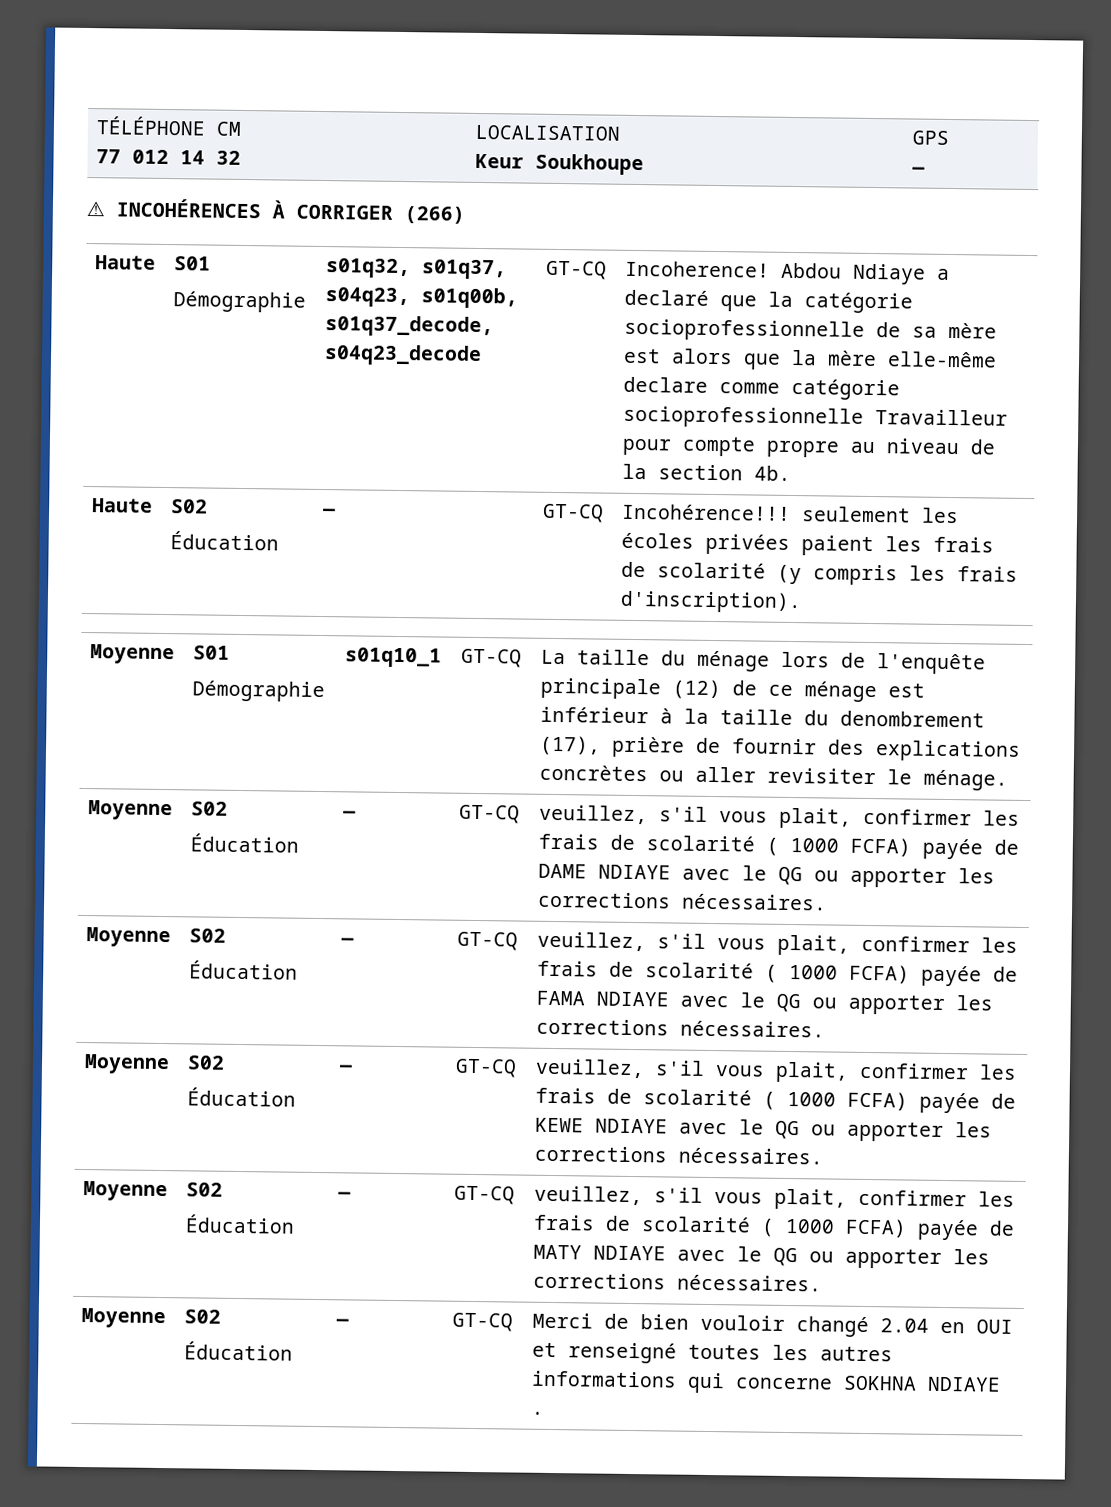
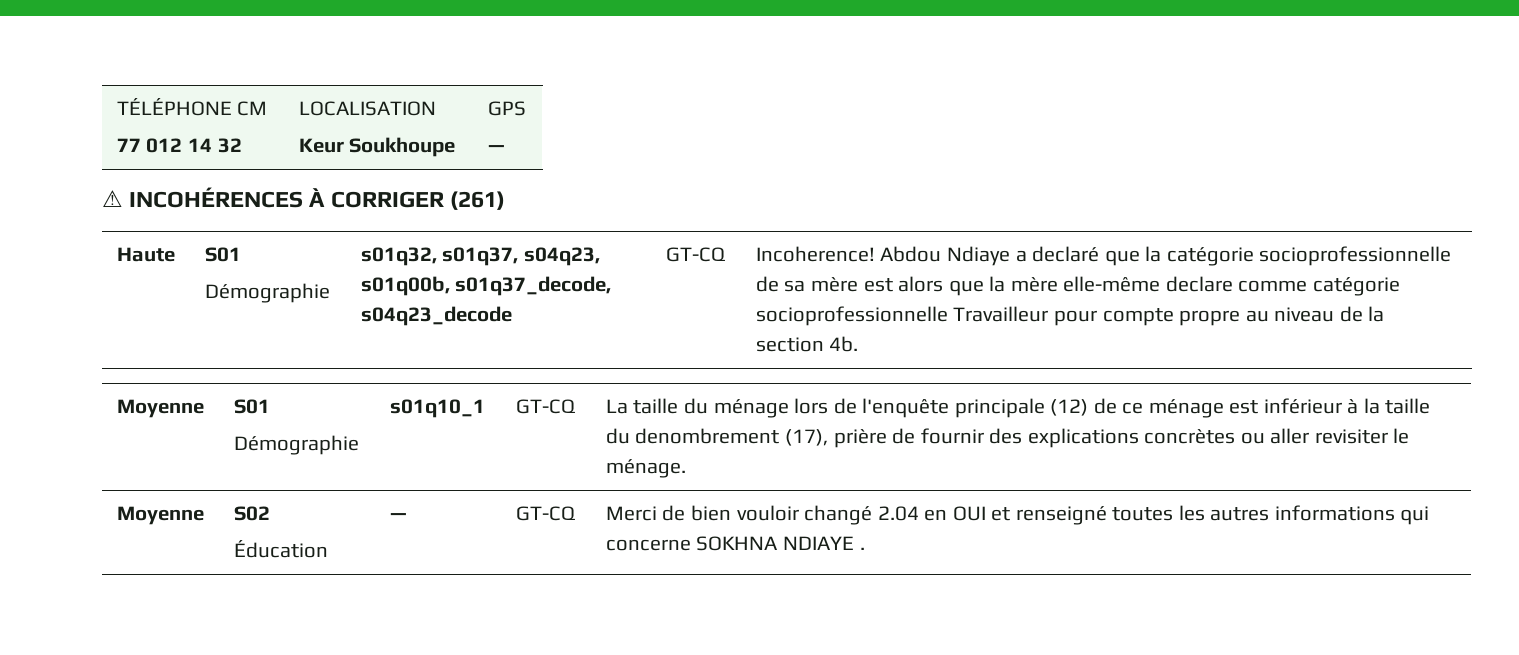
[404,206,465,224] (266) -> [449,191,505,210] (261)
[92,498,154,513] [171,499,209,514] [170,531,280,551] [323,508,337,516] [542,503,605,523] [621,503,960,524] [621,532,995,557] [621,561,1019,586] [620,590,803,614] // Haute | S02 // Éducation | — | GT-CQ | Incohérence!!! seulement les écoles privées paient les frais de scolarité (y compris les frais d'inscription). -> (859, 344) none
[190,833,300,853] [343,810,357,818] [459,804,521,824] [539,804,1021,829] [538,833,1020,860] [538,863,996,889] [538,891,828,911] [86,927,172,948] [189,928,227,943] [189,960,299,980] [341,937,355,945] [457,931,519,951] [537,931,1019,956] [537,960,1019,987] [536,990,994,1015] [536,1018,826,1038] [84,1054,171,1075] [187,1055,226,1070] [187,1087,297,1107] [339,1064,354,1072] [455,1058,518,1078] [535,1058,1018,1083] [535,1087,1017,1114] [535,1117,993,1142] [534,1145,824,1165] [83,1181,169,1202] [186,1182,224,1197] [185,1214,296,1234] [338,1191,352,1199] [454,1185,516,1205] [534,1185,1016,1210] [533,1214,1016,1241] [533,1244,991,1269] [533,1272,823,1292] [81,1308,167,1329] [184,1309,222,1324] // Éducation | — | GT-CQ | veuillez, s'il vous plait, confirmer les frais de scolarité ( 1000 FCFA) payée de DAME NDIAYE avec le QG ou apporter les corrections nécessaires. // Moyenne | S02 // Éducation | — | GT-CQ | veuillez, s'il vous plait, confirmer les frais de scolarité ( 1000 FCFA) payée de FAMA NDIAYE avec le QG ou apporter les corrections nécessaires. // Moyenne | S02 // Éducation | — | GT-CQ | veuillez, s'il vous plait, confirmer les frais de scolarité ( 1000 FCFA) payée de KEWE NDIAYE avec le QG ou apporter les corrections nécessaires. // Moyenne | S02 // Éducation | — | GT-CQ | veuillez, s'il vous plait, confirmer les frais de scolarité ( 1000 FCFA) payée de MATY NDIAYE avec le QG ou apporter les corrections nécessaires. // Moyenne | S02 -> (270, 513) none

